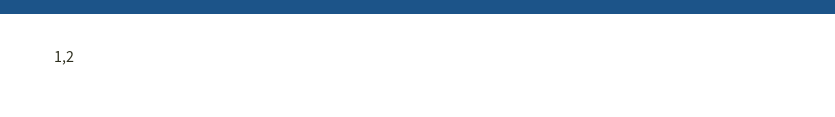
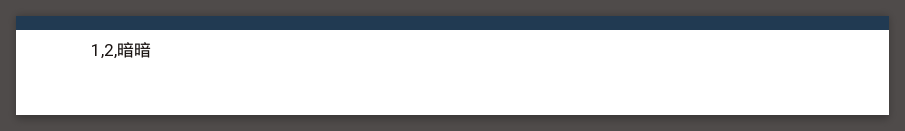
[54,51,74,65] 1,2 -> [91,42,151,59] 1,2,暗暗

